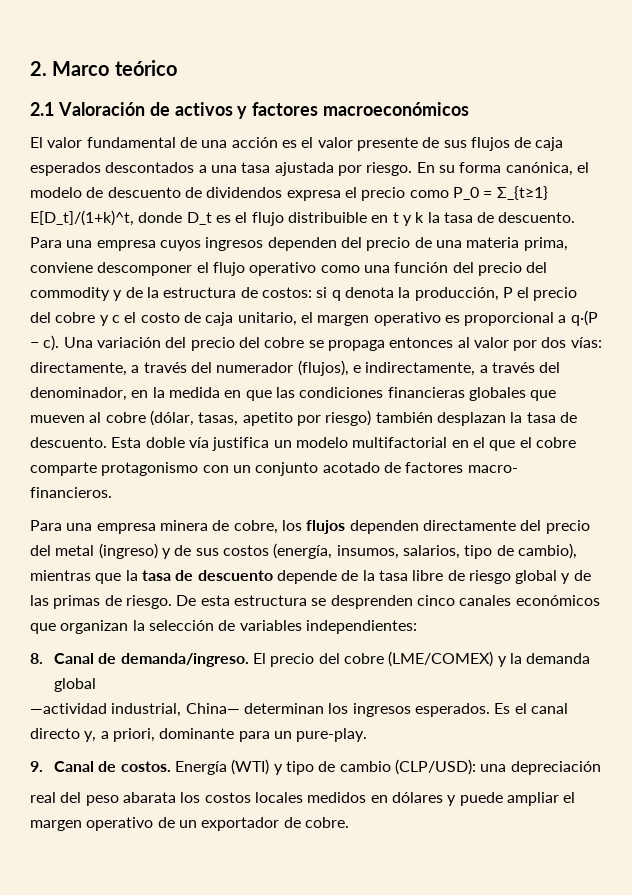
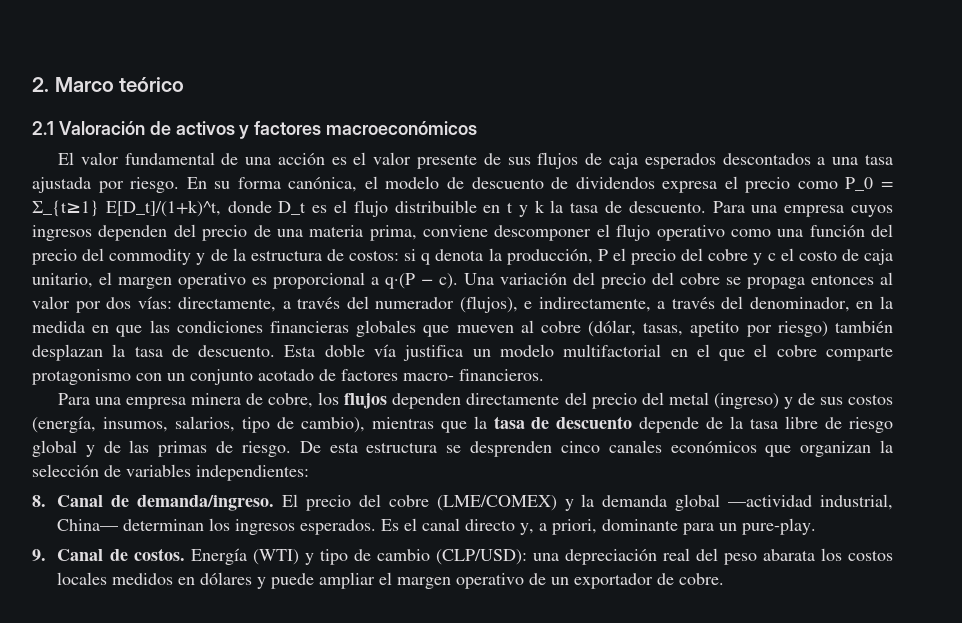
(97, 685) // -> (721, 502) none
(601, 768) // -> (657, 557) none

